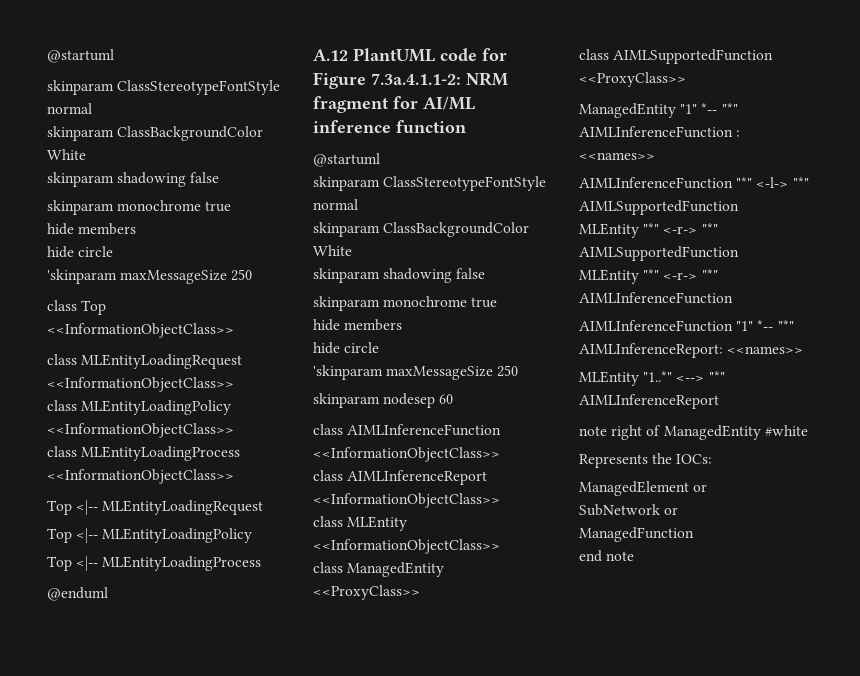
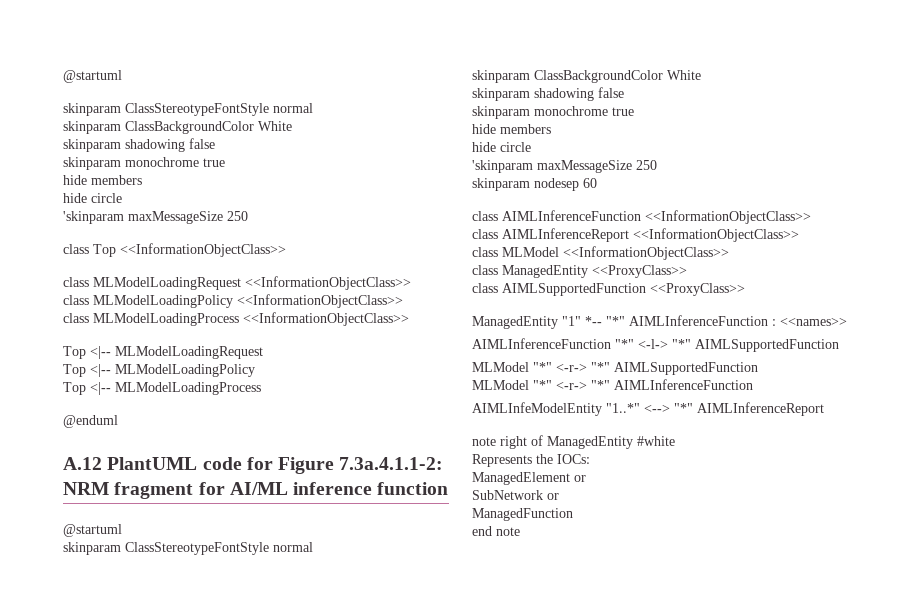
[81,354,243,369] [47,377,234,392] [47,400,232,415] [47,423,234,438] [47,446,241,461] MLEntityLoadingRequest <<InformationObjectClass>> // class MLEntityLoadingPolicy <<InformationObjectClass>> // class MLEntityLoadingProcess -> [93,276,411,290] [63,294,403,308] [63,313,239,326] MLModelLoadingRequest <<InformationObjectClass>> // class MLModelLoadingPolicy <<InformationObjectClass>> // class MLModelLoadingProcess
[102,500,264,515] [47,528,253,543] [47,556,262,571] MLEntityLoadingRequest // Top <|-- MLEntityLoadingPolicy // Top <|-- MLEntityLoadingProcess -> [115,346,263,359] [63,364,255,377] [63,382,261,395] MLModelLoadingRequest // Top <|-- MLModelLoadingPolicy // Top <|-- MLModelLoadingProcess
[347,516,408,531] MLEntity -> [502,247,559,257] MLModel
[579,223,639,238] MLEntity -> [472,362,529,372] MLModel
[579,269,639,284] MLEntity -> [472,380,529,390] MLModel
[579,320,794,332] [579,343,804,358] [579,371,639,386] AIMLInferenceFunction "1" *-- "*" AIMLInferenceReport: <<names>> // MLEntity -> [472,402,602,416] AIMLInfeModelEntity

